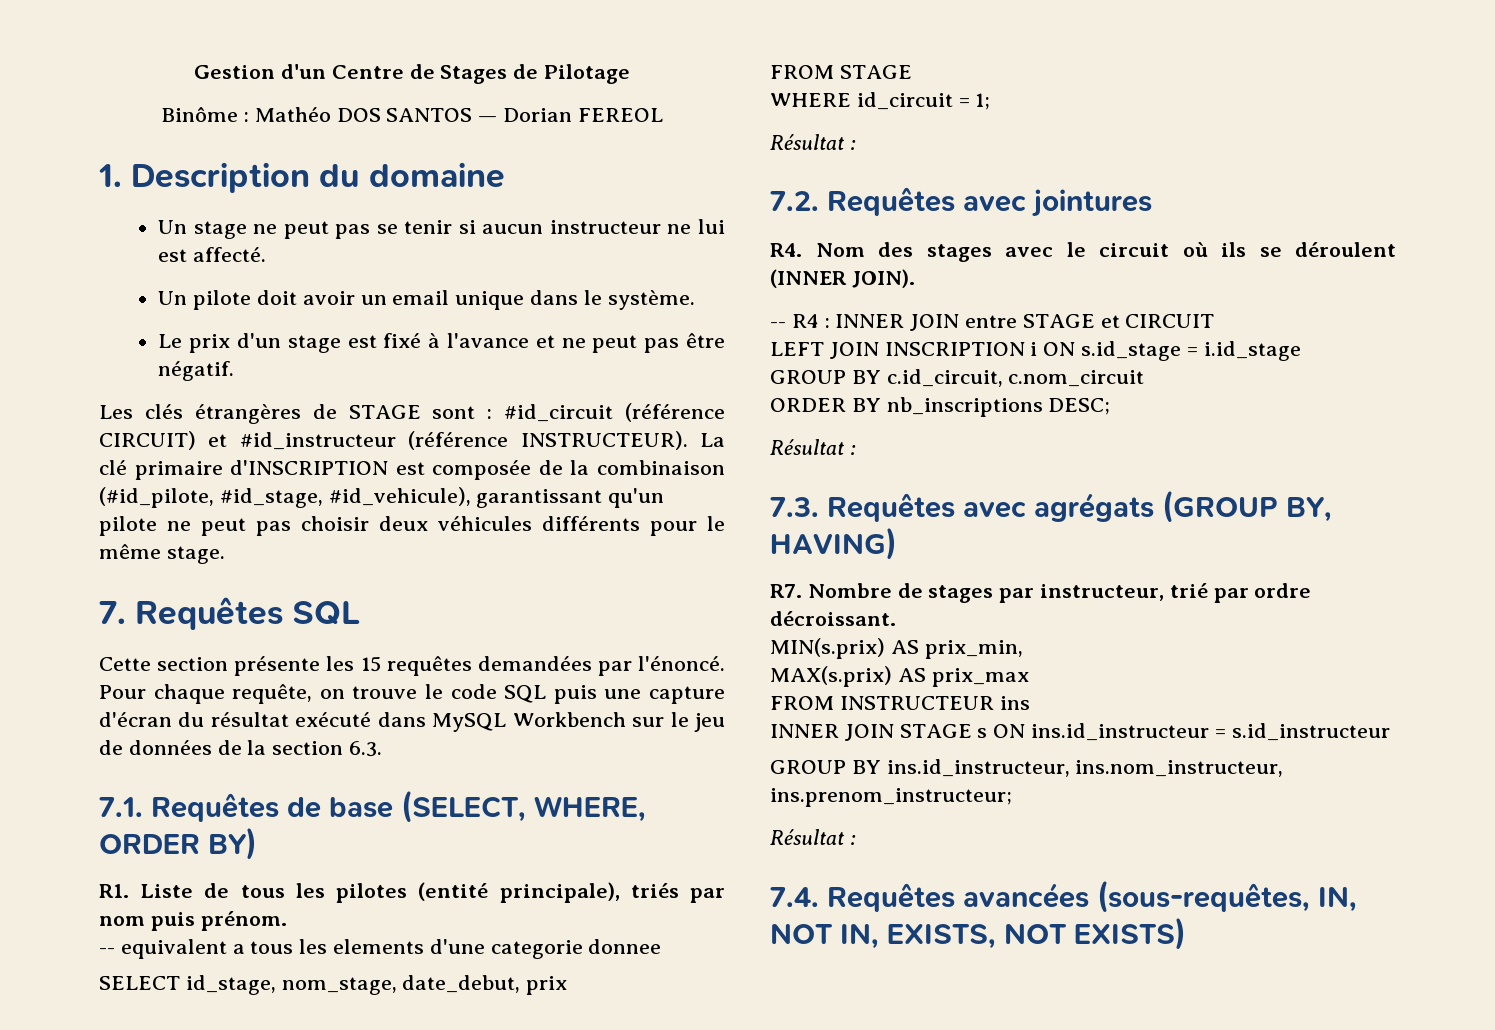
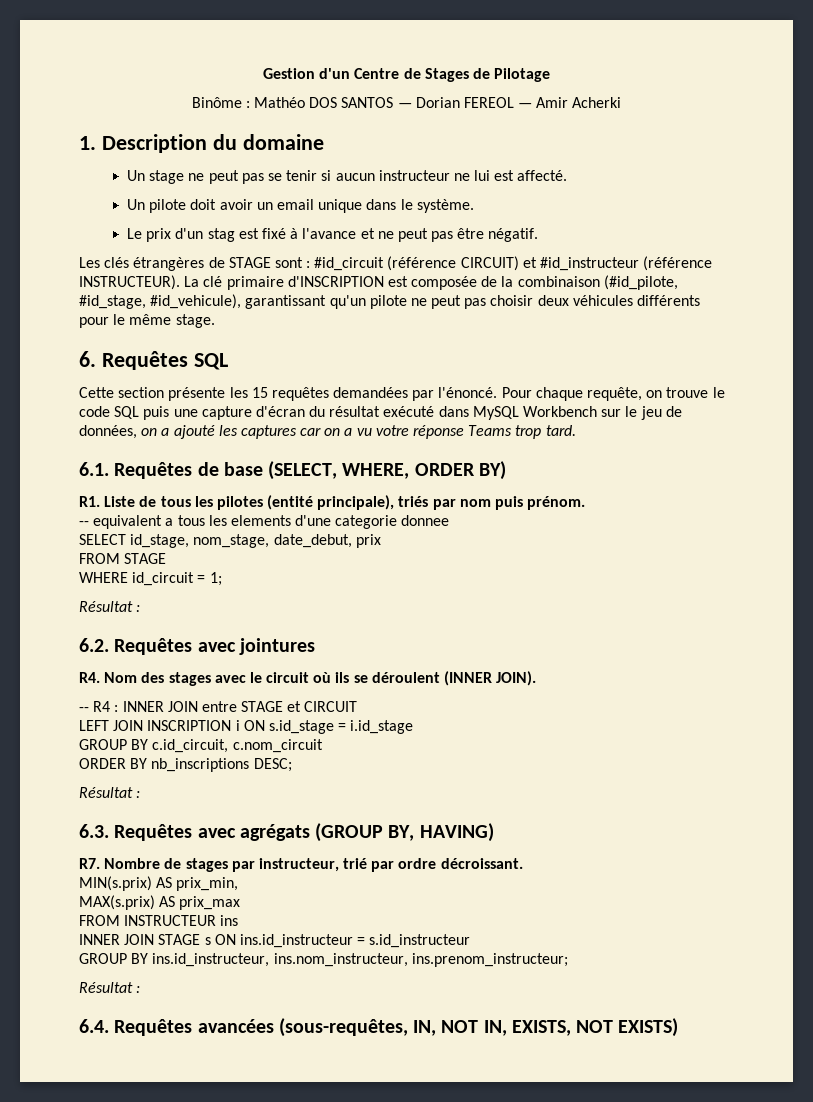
(663, 115) none -> [518,97,622,108] — Amir Acherki
[287,335,341,353] stage -> [207,228,235,242] stag
[99,601,126,624] 7. -> [79,351,96,367] 6.
[128,740,383,757] [99,797,143,817] données de la section 6.3. // 7.1. -> [79,425,576,439] [79,462,109,476] données, on a ajouté les captures car on a vu votre réponse Teams trop tard. // 6.1.
[770,191,819,211] 7.2. -> [79,638,109,652] 6.2.
[770,497,819,517] 7.3. -> [79,824,109,838] 6.3.
[770,887,819,907] 7.4. -> [79,1019,109,1033] 6.4.

